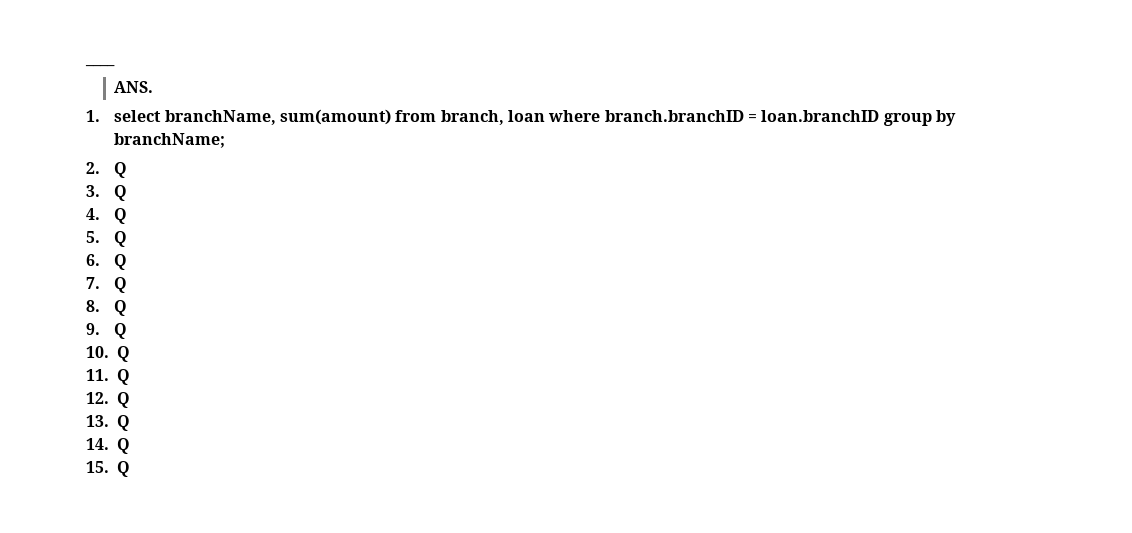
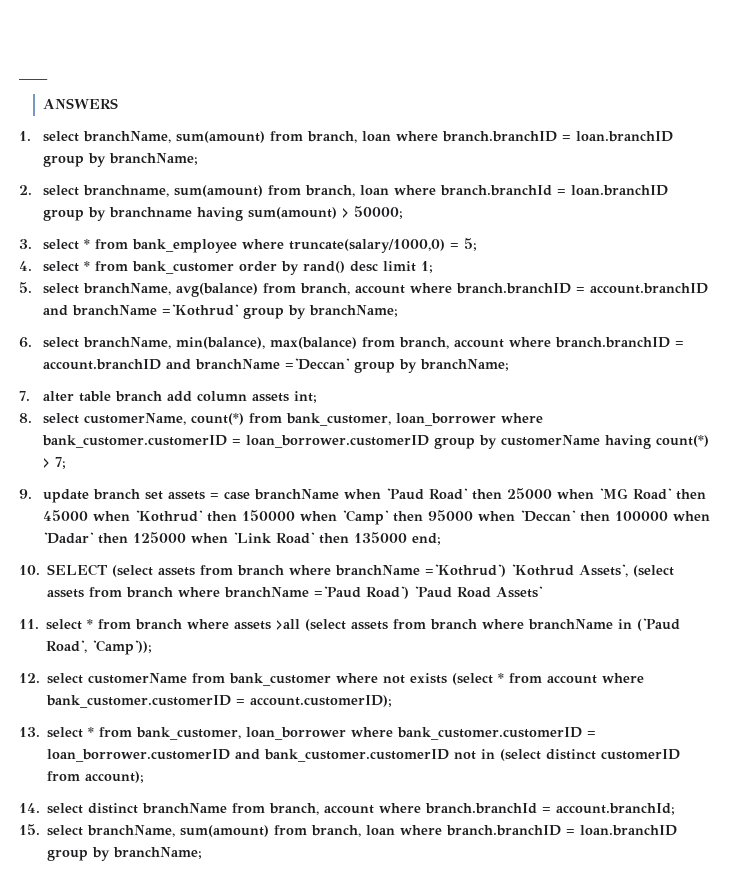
[114,81,154,93] ANS. -> [42,98,118,109] ANSWERS
[114,162,128,178] [86,185,128,201] [86,208,128,224] [86,231,128,247] [86,254,128,270] [86,277,128,293] [86,300,128,316] [86,323,128,339] [86,346,130,362] [86,369,130,385] [86,392,130,408] [86,415,130,431] [86,438,130,454] [86,461,130,477] Q // 3. Q // 4. Q // 5. Q // 6. Q // 7. Q // 8. Q // 9. Q // 10. Q // 11. Q // 12. Q // 13. Q // 14. Q // 15. Q -> [42,185,668,197] [42,206,403,221] [19,238,477,253] [19,261,433,275] [19,282,708,297] [42,304,398,319] [19,337,684,349] [42,358,509,373] [19,391,317,403] [19,413,543,426] [41,435,709,449] [42,457,66,469] [19,488,706,503] [42,510,710,525] [42,532,441,545] [19,564,675,577] [47,586,544,599] [19,618,681,631] [46,640,153,655] [19,673,645,686] [46,695,393,708] [19,727,597,740] [47,749,681,762] [47,771,145,783] [19,803,676,815] [19,824,678,837] [47,847,203,861] select branchname, sum(amount) from branch, loan where branch.branchId = loan.branchID group by branchname having sum(amount) > 50000; // 3. select * from bank_employee where truncate(salary/1000,0) = 5; // 4. select * from bank_customer order by rand() desc limit 1; // 5. select branchName, avg(balance) from branch, account where branch.branchID = account.branchID and branchName ='Kothrud' group by branchName; // 6. select branchName, min(balance), max(balance) from branch, account where branch.branchID = account.branchID and branchName ='Deccan' group by branchName; // 7. alter table branch add column assets int; // 8. select customerName, count(*) from bank_customer, loan_borrower where bank_customer.customerID = loan_borrower.customerID group by customerName having count(*) > 7; // 9. update branch set assets = case branchName when 'Paud Road' then 25000 when 'MG Road' then 45000 when 'Kothrud' then 150000 when 'Camp' then 95000 when 'Deccan' then 100000 when 'Dadar' then 125000 when 'Link Road' then 135000 end; // 10. SELECT (select assets from branch where branchName ='Kothrud') 'Kothrud Assets', (select assets from branch where branchName ='Paud Road') 'Paud Road Assets' // 11. select * from branch where assets >all (select assets from branch where branchName in ('Paud Road', 'Camp')); // 12. select customerName from bank_customer where not exists (select * from account where bank_customer.customerID = account.customerID); // 13. select * from bank_customer, loan_borrower where bank_customer.customerID = loan_borrower.customerID and bank_customer.customerID not in (select distinct customerID from account); // 14. select distinct branchName from branch, account where branch.branchId = account.branchId; // 15. select branchName, sum(amount) from branch, loan where branch.branchID = loan.branchID group by branchName;

